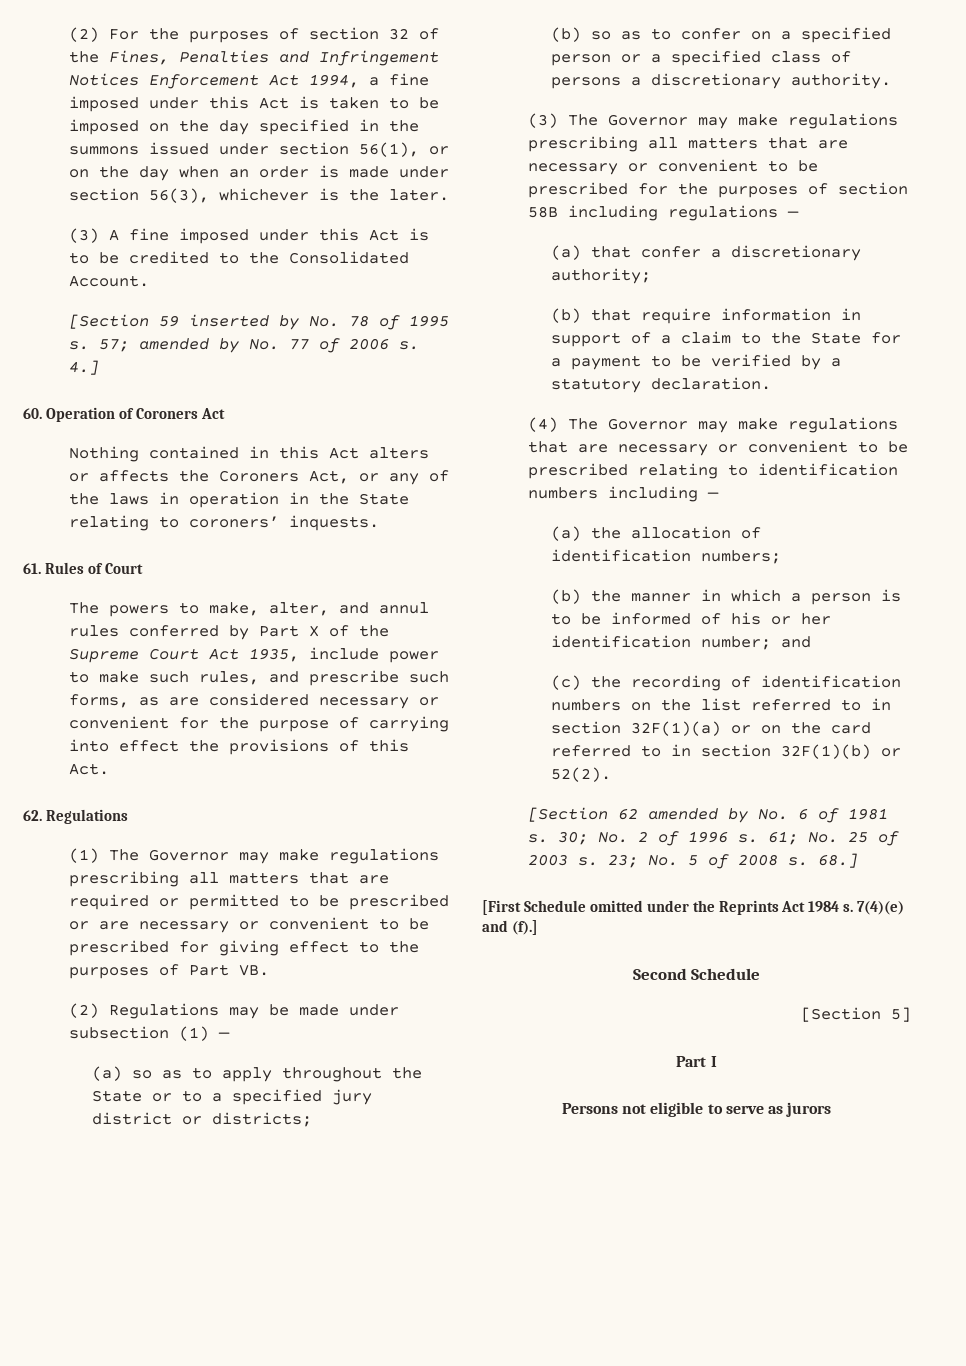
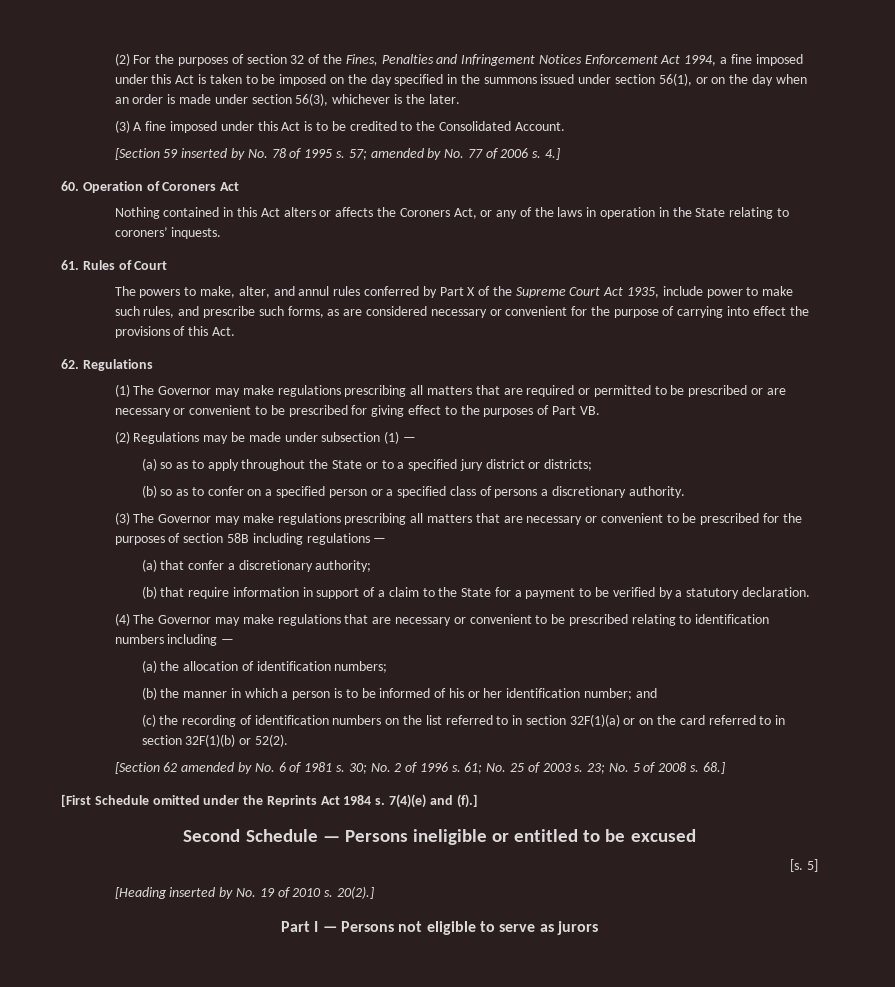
[801,1007,911,1022] // [Section 5] -> [322,829,696,845] [790,859,818,872] [114,886,374,899] — Persons ineligible or entitled to be excused // [s. 5] // [Heading inserted by No. 19 of 2010 s. 20(2).]
(717, 1061) // -> [322,926,337,932] —

